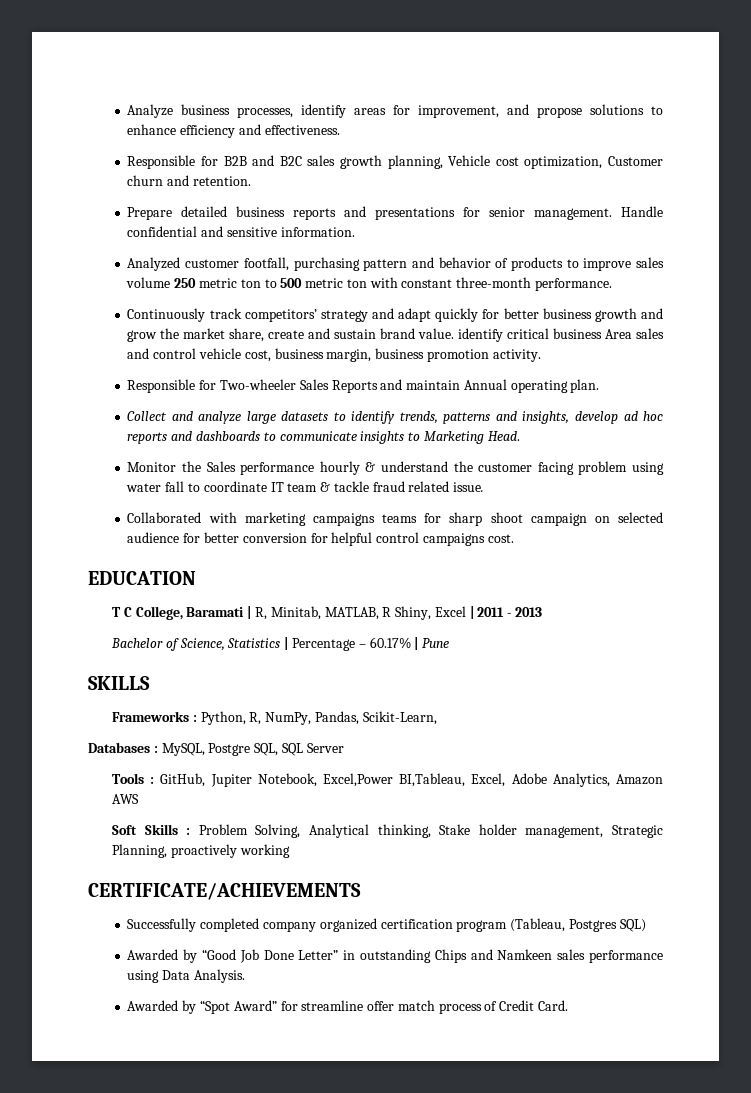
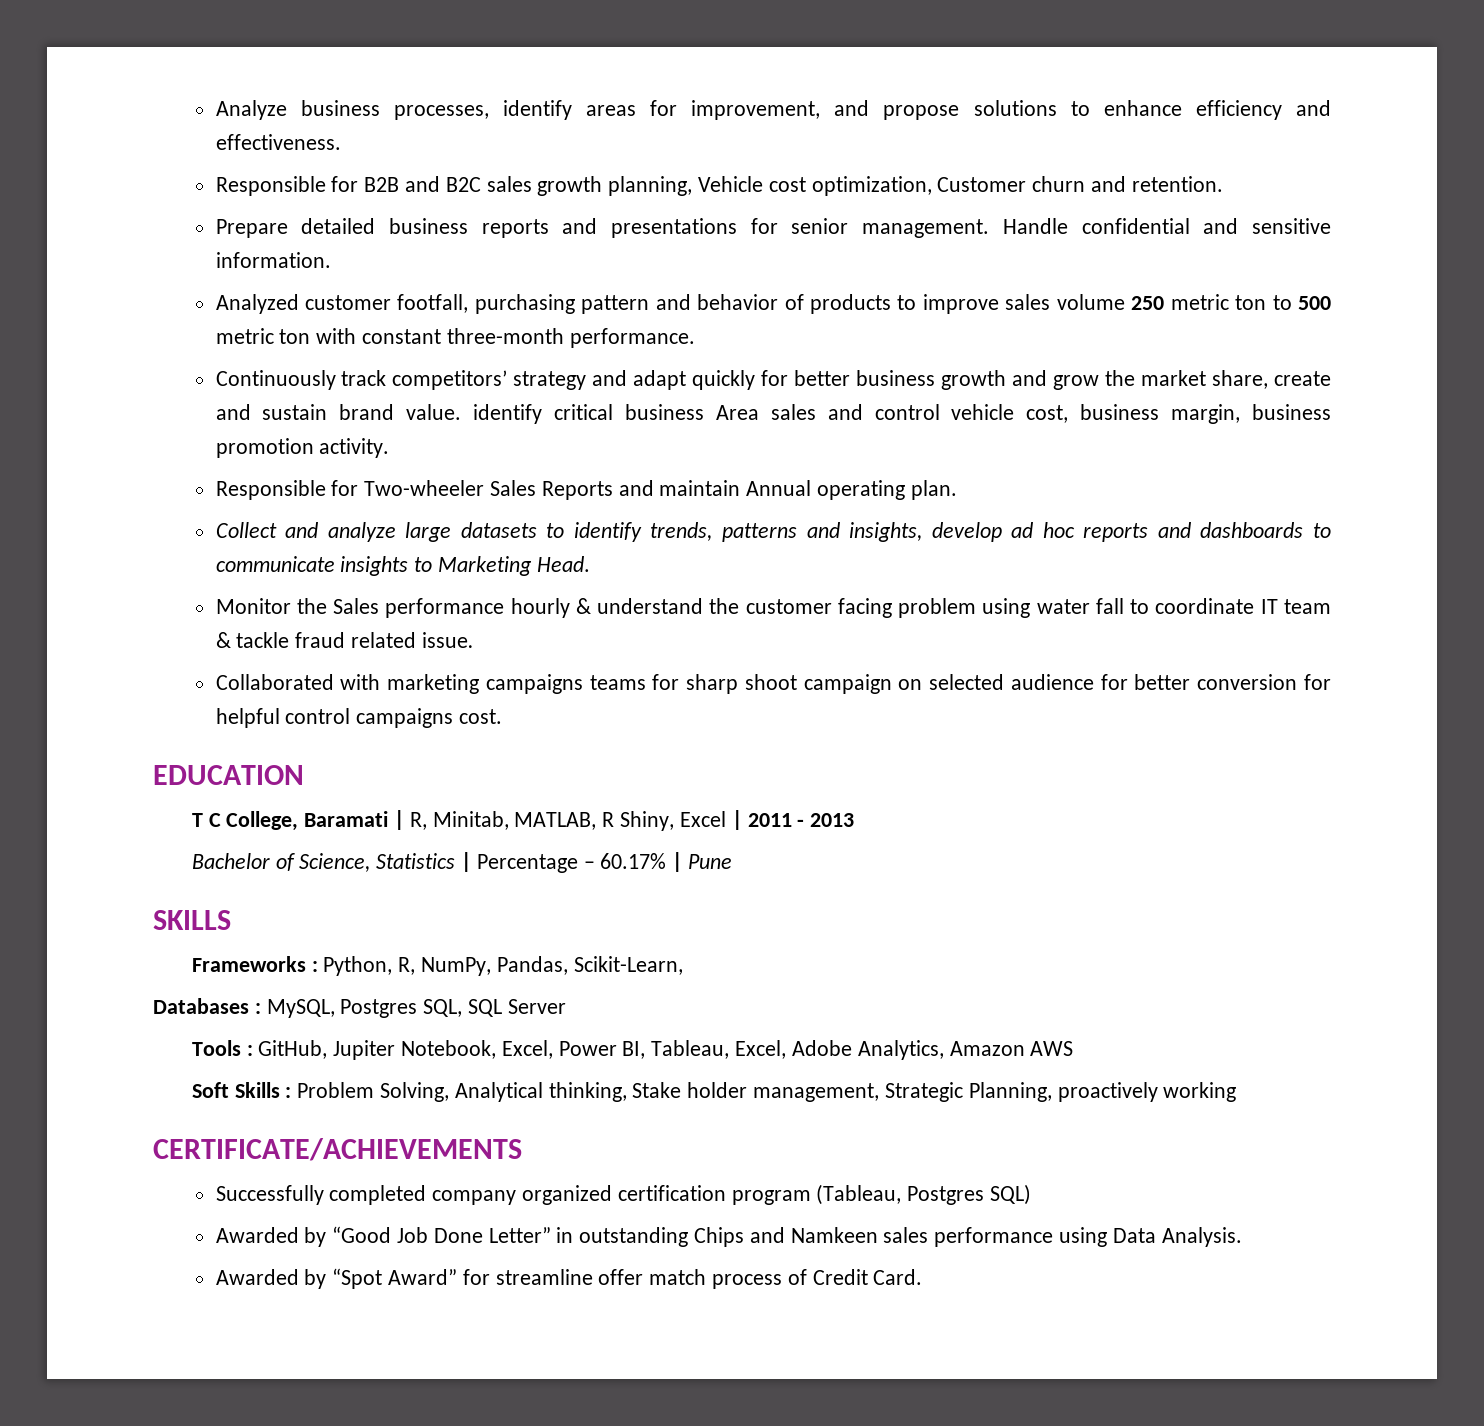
[208,743,251,756] Postgre -> [340,999,418,1018] Postgres
[323,773,466,787] Excel,Power BI,Tableau, -> [501,1040,730,1059] Excel, Power BI, Tableau,

